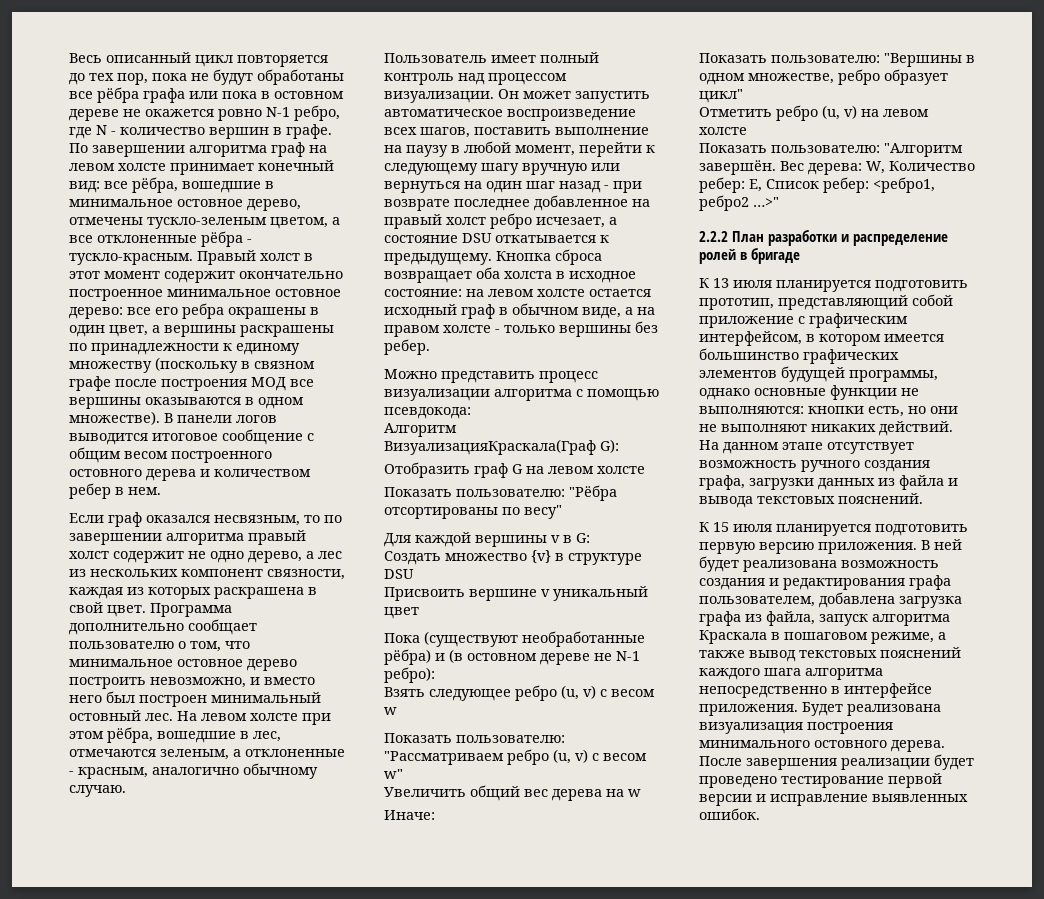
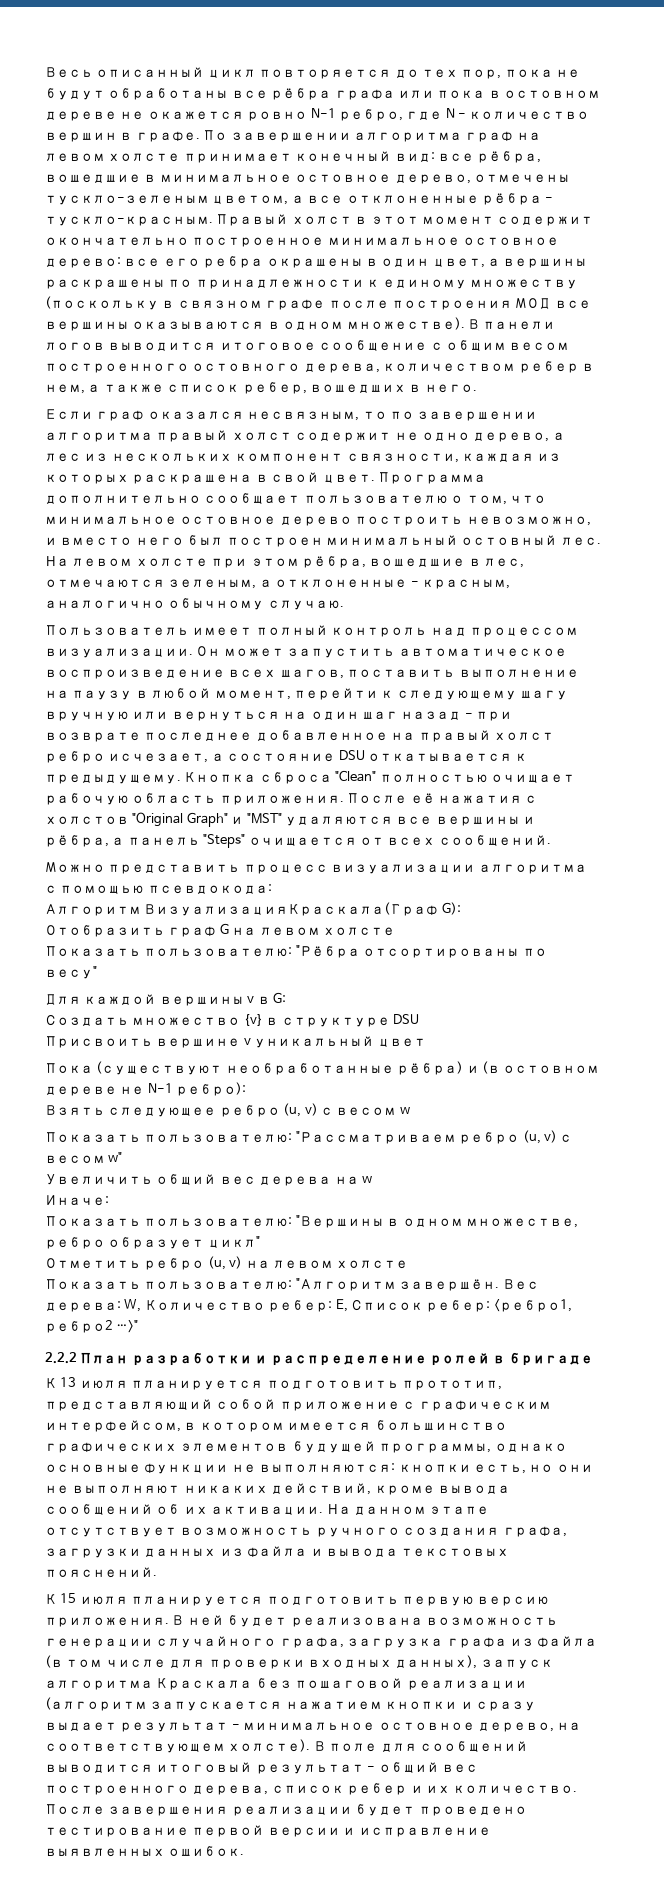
[146,469,210,481] дерева и -> [303,363,380,373] дерева,
[128,487,161,495] нем. -> [45,382,477,394] нем, а также список ребер, вошедших в него.
[384,267,636,283] [384,289,651,297] [384,303,655,319] [384,321,658,337] [384,339,430,355] возвращает оба холста в исходное состояние: на левом холсте остается исходный граф в обычном виде, а на правом холсте - только вершины без ребер. -> [335,770,575,783] [45,793,538,805] [45,812,535,827] [45,834,551,848] "Clean" полностью очищает рабочую область приложения. После её нажатия с холстов "Original Graph" и "MST" удаляются все вершины и рёбра, а панель "Steps" очищается от всех сообщений.
[879,421,953,436] действий. -> [271,1483,510,1495] [45,1504,324,1515] действий, кроме вывода сообщений об их активации.
[699,575,951,590] [699,592,962,608] [699,611,950,626] [699,630,946,644] [699,647,961,662] [699,668,883,680] [699,683,932,698] [699,702,941,716] [699,722,893,734] [699,740,945,752] создания и редактирования графа пользователем, добавлена загрузка графа из файла, запуск алгоритма Краскала в пошаговом режиме, а также вывод текстовых пояснений каждого шага алгоритма непосредственно в интерфейсе приложения. Будет реализована визуализация построения минимального остовного дерева. -> [45,1636,598,1648] [45,1655,553,1669] [45,1678,527,1690] [45,1697,536,1711] [45,1722,582,1732] [45,1739,528,1753] [45,1762,478,1774] [45,1783,578,1795] генерации случайного графа, загрузка графа из файла (в том числе для проверки входных данных), запуск алгоритма Краскала без пошаговой реализации (алгоритм запускается нажатием кнопки и сразу выдает результат - минимальное остовное дерево, на соответствующем холсте). В поле для сообщений выводится итоговый результат - общий вес построенного дерева, список ребер и их количество.

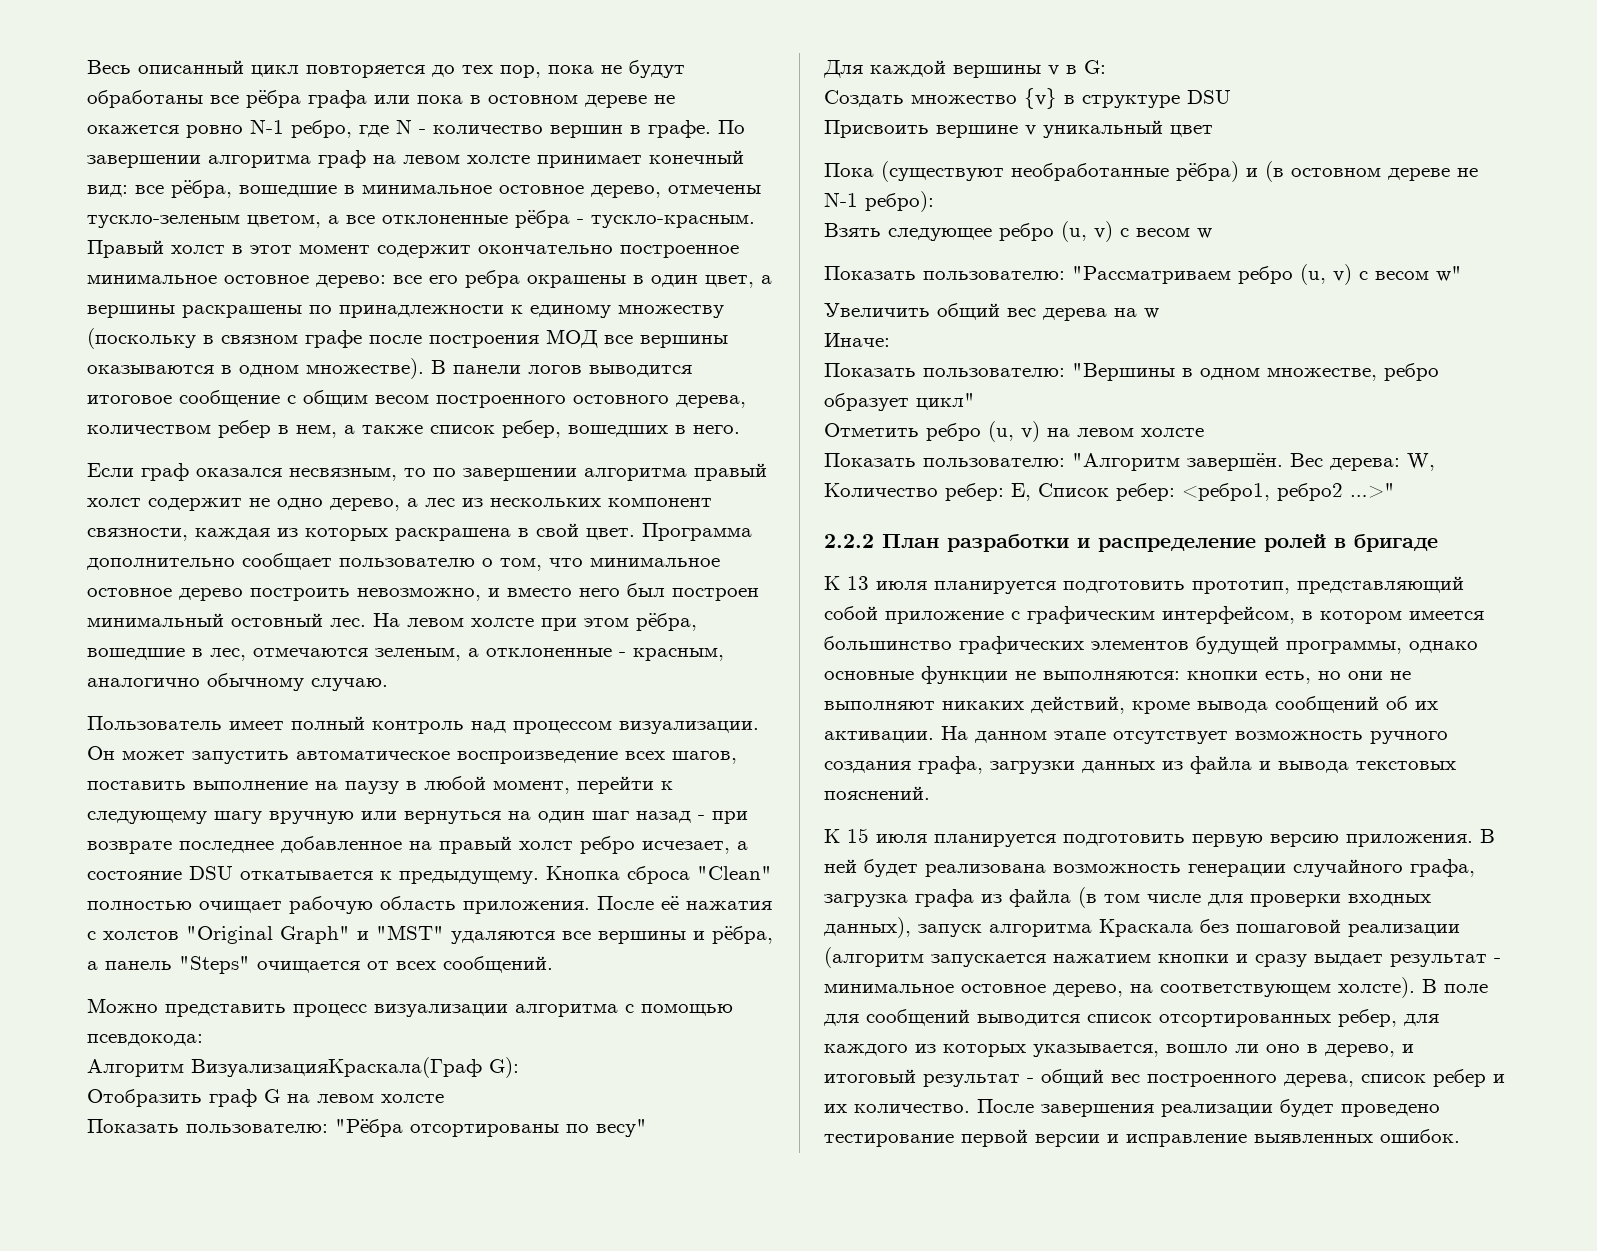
(153, 1768) none -> [1087,1009,1439,1027] [824,1044,1414,1057] список отсортированных ребер, для каждого из которых указывается, вошло ли оно в дерево, и

